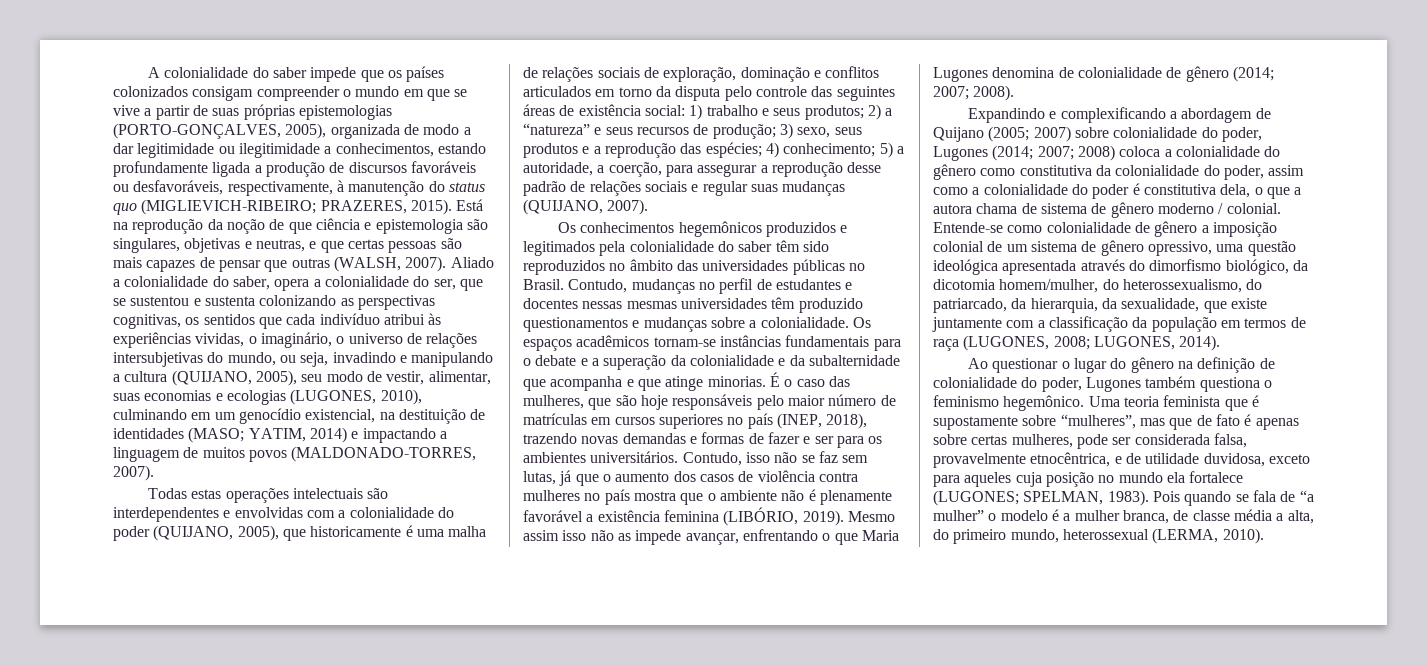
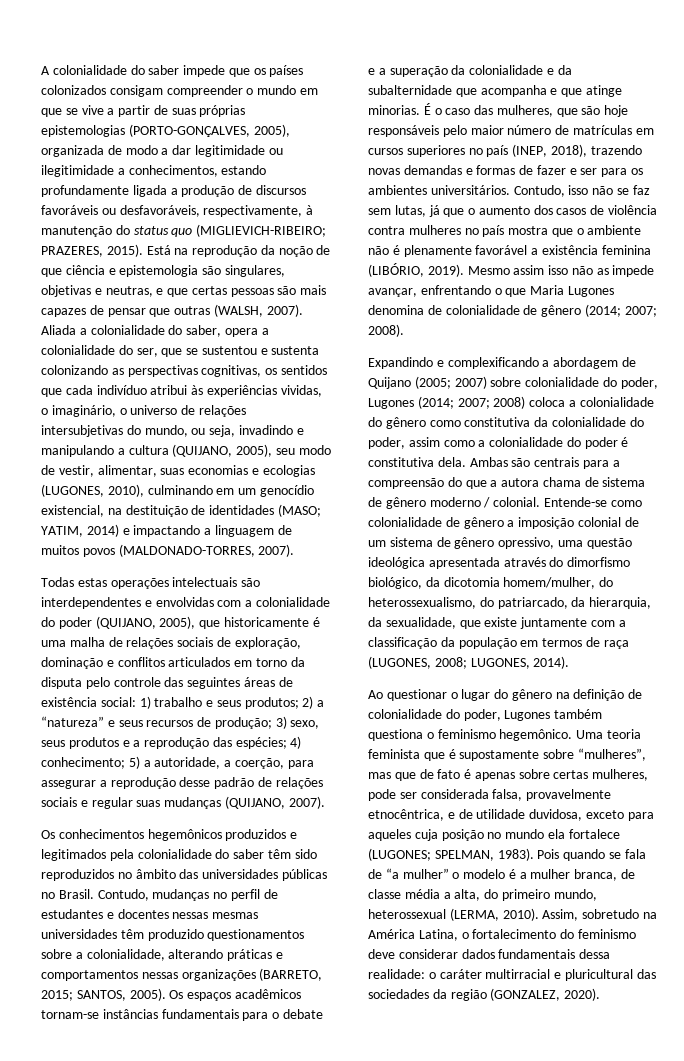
[450,257,494,268] Aliado -> [41,325,76,335] Aliada
[632,317,849,332] e mudanças sobre a colonialidade. -> [41,949,283,961] [41,968,323,981] [41,988,166,1001] sobre a colonialidade, alterando práticas e comportamentos nessas organizações (BARRETO, 2015; SANTOS, 2005).
[1220,184,1263,198] dela, o -> [437,457,620,469] [368,477,462,489] dela. Ambas são centrais para a compreensão do
(1264, 536) none -> [542,909,657,921] [368,929,636,941] [368,949,611,959] [368,969,656,981] [368,988,601,1001] Assim, sobretudo na América Latina, o fortalecimento do feminismo deve considerar dados fundamentais dessa realidade: o caráter multirracial e pluricultural das sociedades da região (GONZALEZ, 2020).

